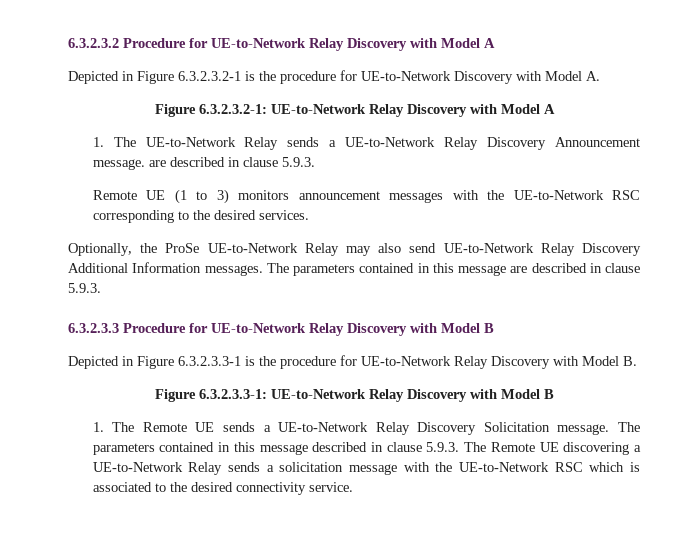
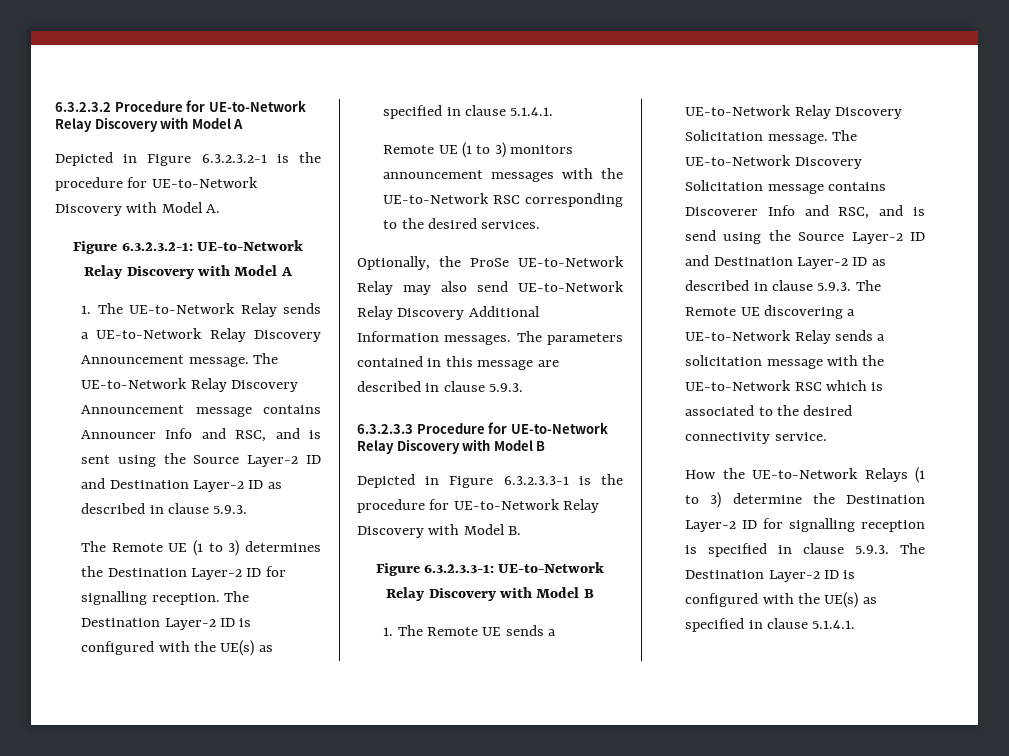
[148,157,315,167] are described in clause 5.9.3. -> [253,353,279,364] [81,378,299,392] [81,405,321,417] [81,428,321,442] [81,453,321,467] [81,478,282,492] [81,503,248,514] [81,540,322,556] [81,566,286,580] [81,591,250,605] [81,618,252,630] [81,640,273,656] [383,105,554,119] The UE-to-Network Relay Discovery Announcement message contains Announcer Info and RSC, and is sent using the Source Layer-2 ID and Destination Layer-2 ID as described in clause 5.9.3. // The Remote UE (1 to 3) determines the Destination Layer-2 ID for signalling reception. The Destination Layer-2 ID is configured with the UE(s) as specified in clause 5.1.4.1.
[92,442,308,455] parameters contained in this message -> [685,155,862,169] [685,180,887,194] [685,205,925,219] [685,230,925,244] [685,255,886,269] UE-to-Network Discovery Solicitation message contains Discoverer Info and RSC, and is send using the Source Layer-2 ID and Destination Layer-2 ID as
(353, 487) none -> [685,467,925,483] [685,492,925,508] [685,518,925,532] [685,543,925,557] [685,570,856,582] [685,592,877,608] [685,618,856,632] // How the UE-to-Network Relays (1 to 3) determine the Destination Layer-2 ID for signalling reception is specified in clause 5.9.3. The Destination Layer-2 ID is configured with the UE(s) as specified in clause 5.1.4.1.

